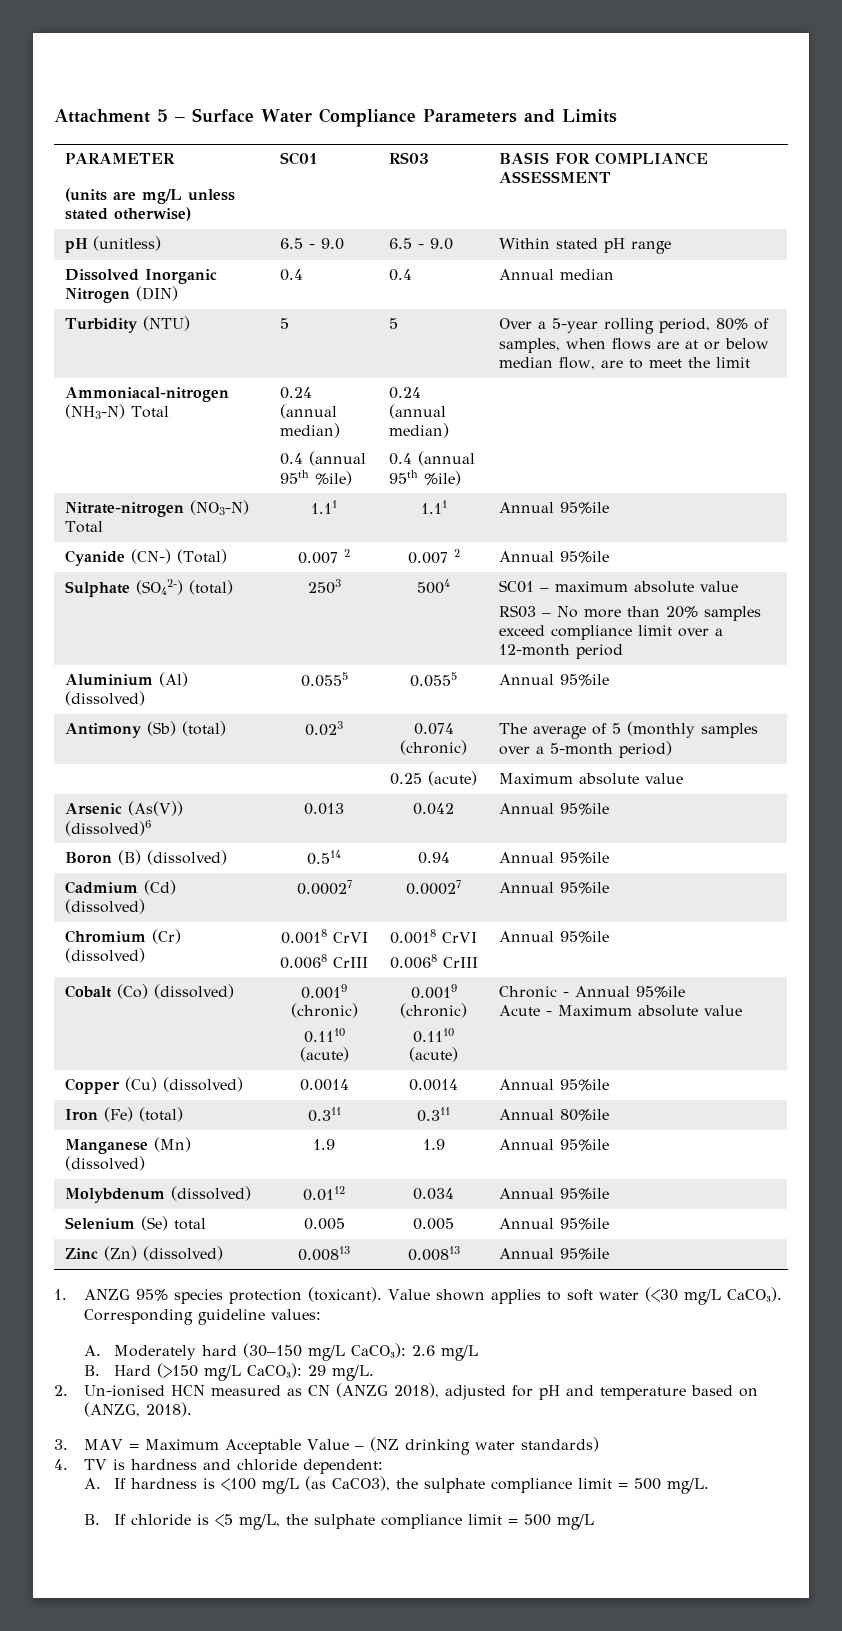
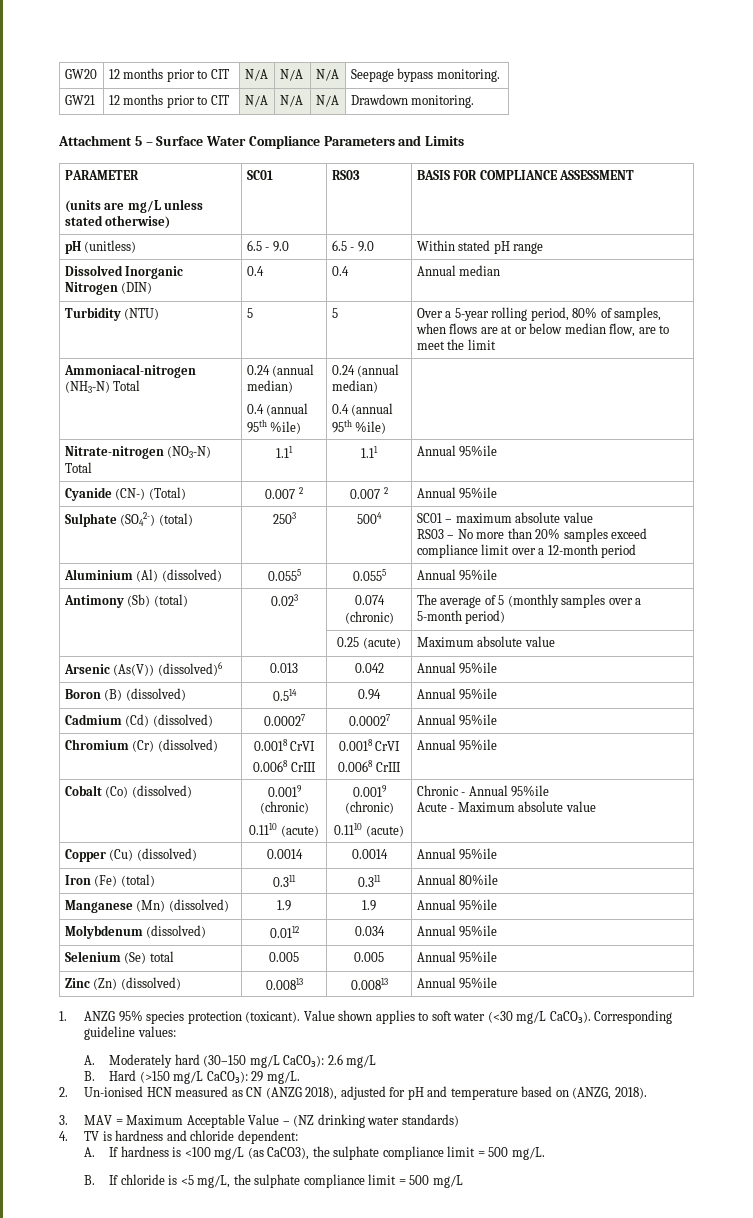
(54, 116) none -> [64,69,97,79] [108,68,229,82] [244,69,268,81] [279,69,303,81] [315,69,339,81] [350,68,500,82] [64,95,95,105] [108,94,229,108] [244,95,268,107] [279,95,303,107] [315,95,339,107] [350,94,475,108] GW20 | 12 months prior to CIT | N/A | N/A | N/A | Seepage bypass monitoring. // GW21 | 12 months prior to CIT | N/A | N/A | N/A | Drawdown monitoring. //

